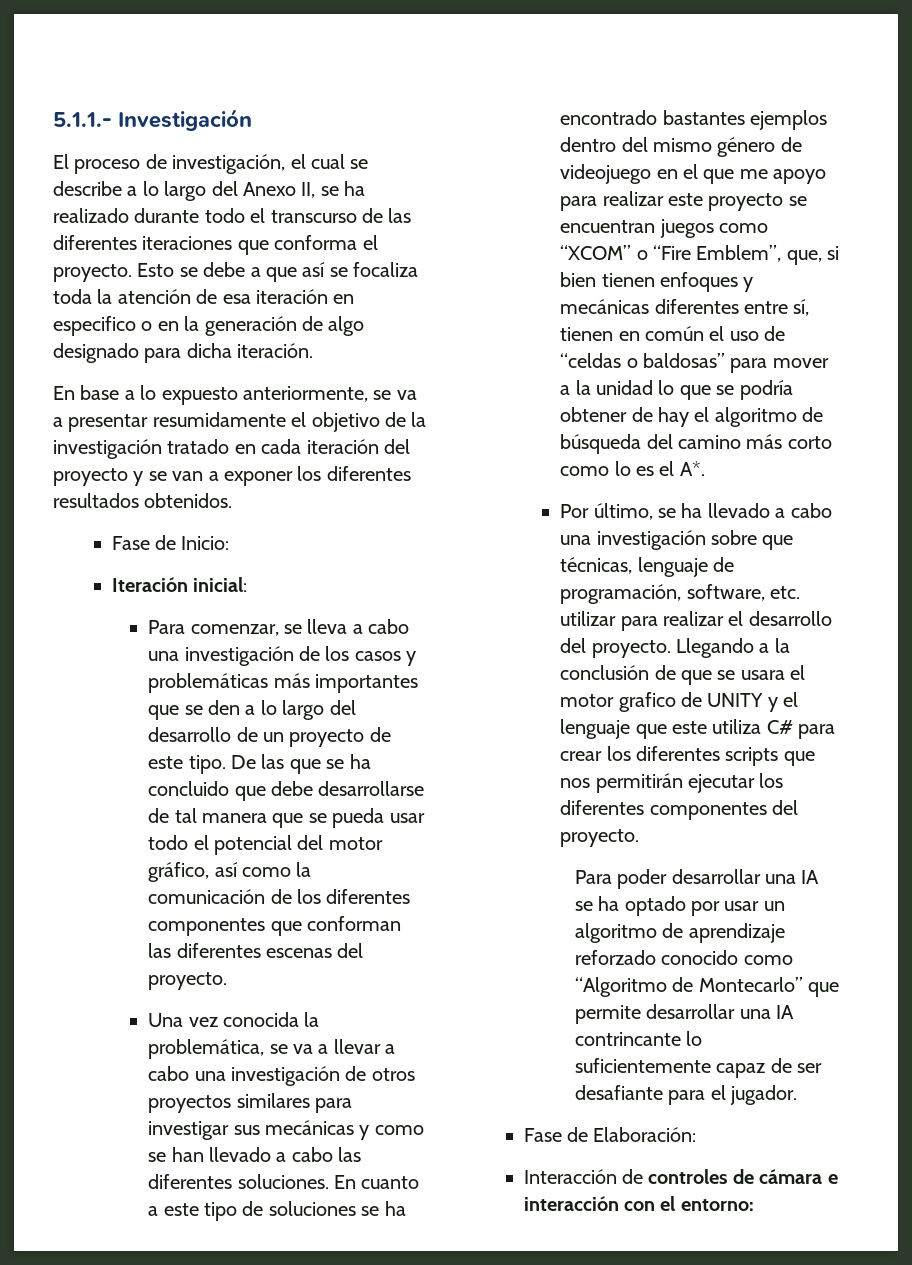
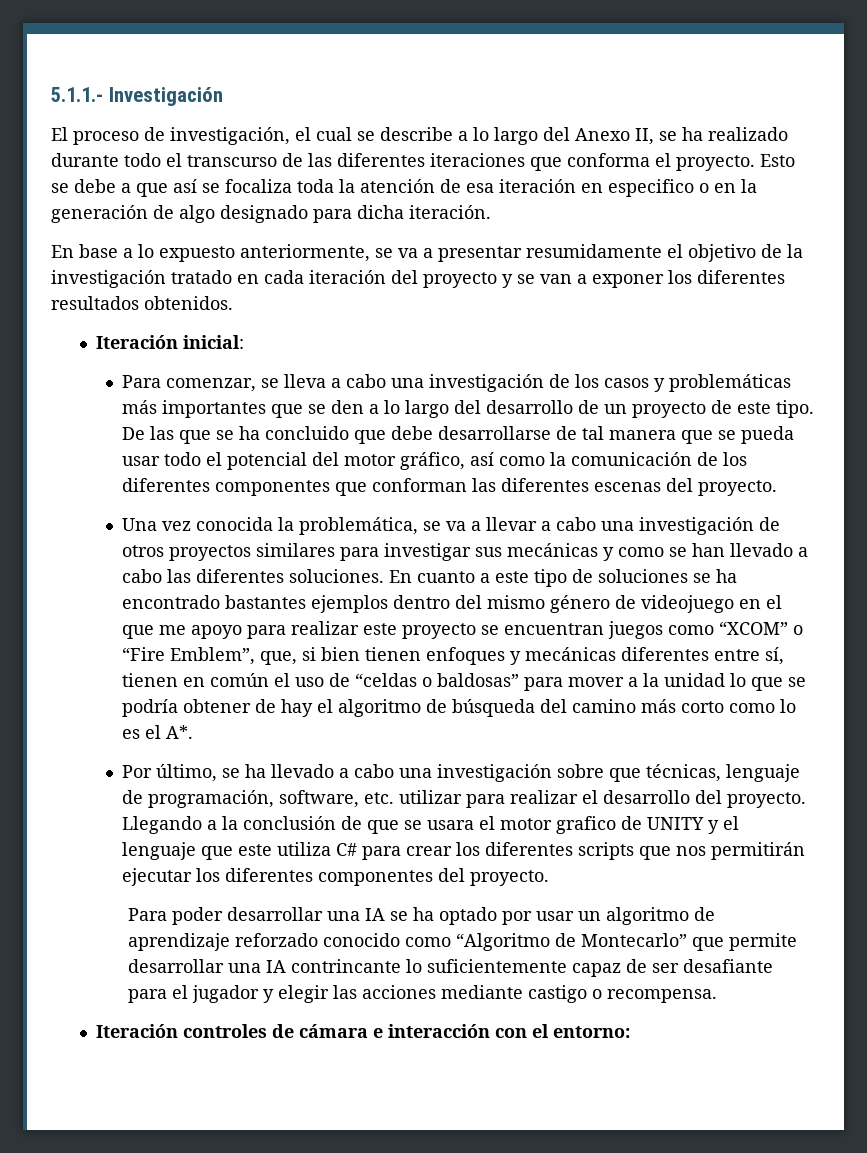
[111,535,230,550] // Fase de Inicio: -> (233, 303) none
[730,1085,798,1105] [523,1127,697,1142] [523,1169,644,1184] jugador. // Fase de Elaboración: // Interacción de -> [192,985,718,1003] [96,1024,179,1038] jugador y elegir las acciones mediante castigo o recompensa. // Iteración

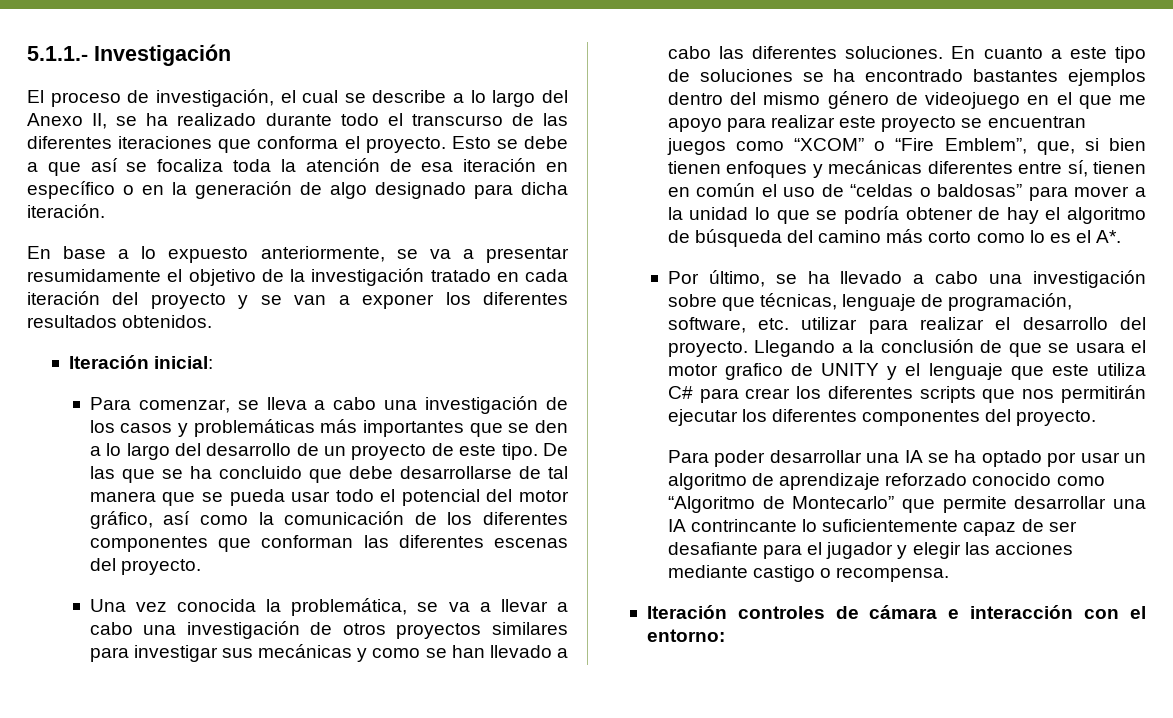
[608,179,694,197] especifico -> [27,181,115,199] específico

